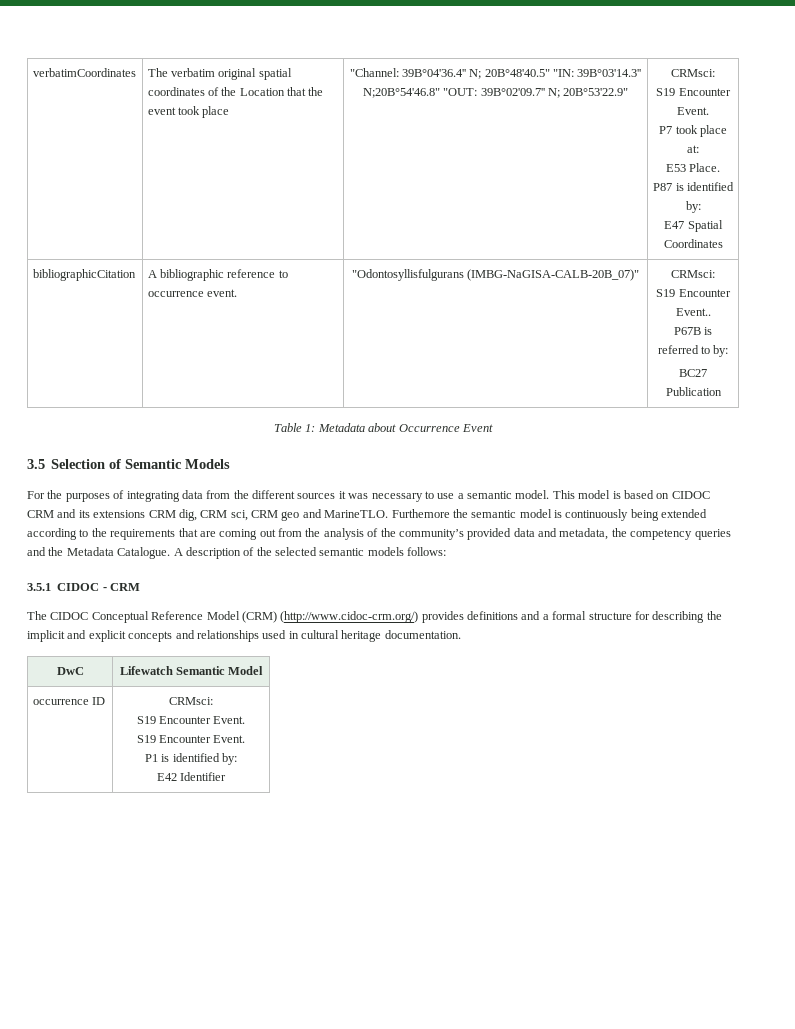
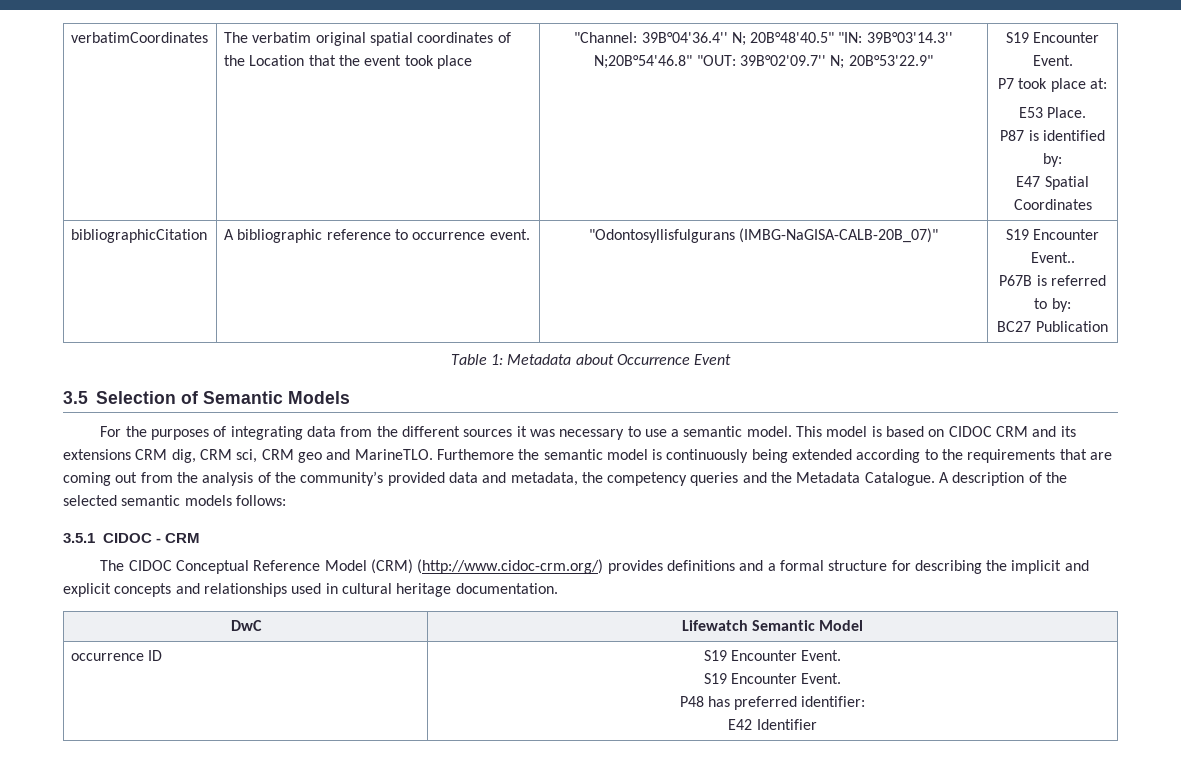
[671,69,715,77] CRMsci: // -> (933, 60) none
[671,270,715,278] CRMsci: // -> (939, 235) none
[169,697,213,705] CRMsci: // -> (163, 655) none
[144,753,238,765] P1 is identified by: -> [679,696,866,710] P48 has preferred identifier:

